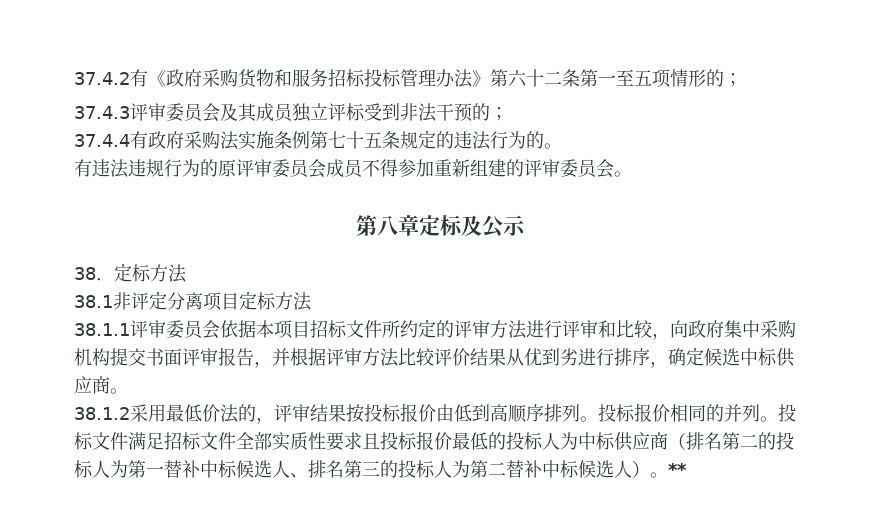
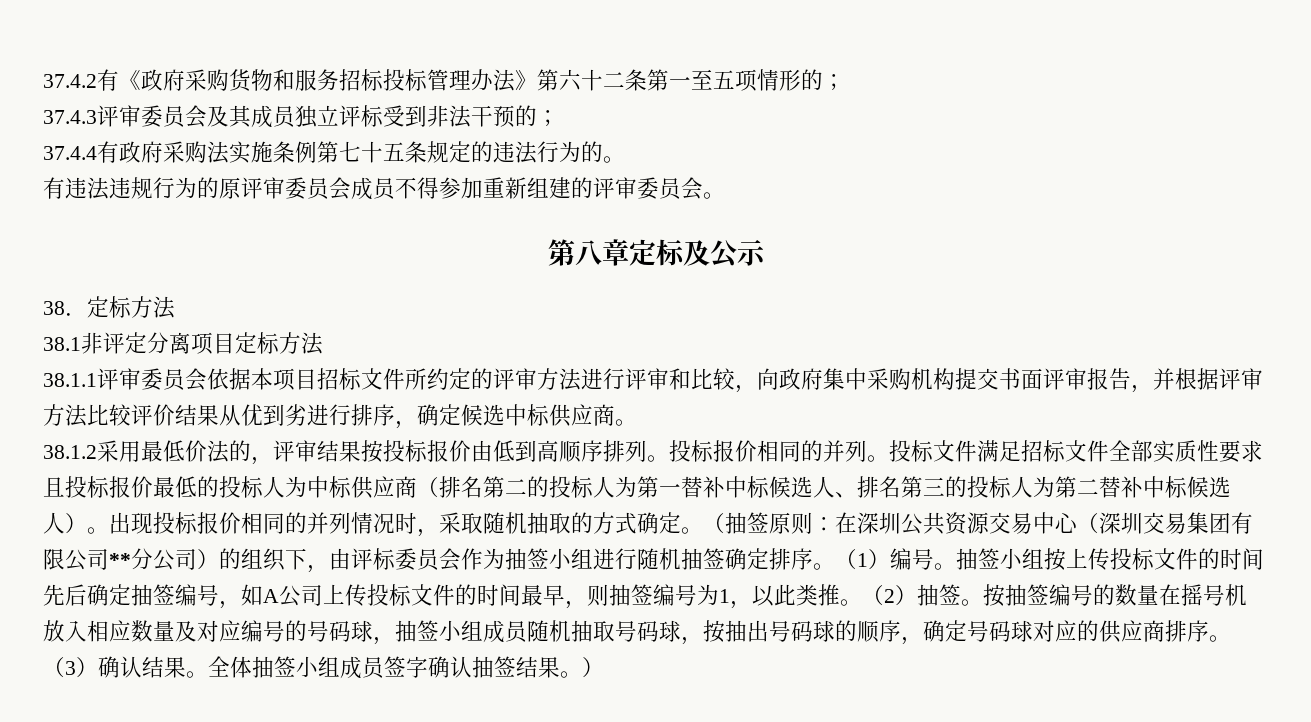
[668,463,687,476] ** -> [109,512,1253,537] [43,548,1264,573] [43,584,1247,609] [43,620,1231,645] [43,656,604,679] 出现投标报价相同的并列情况时，采取随机抽取的方式确定。（抽签原则：在深圳公共资源交易中心（深圳交易集团有限公司**分公司）的组织下，由评标委员会作为抽签小组进行随机抽签确定排序。（1）编号。抽签小组按上传投标文件的时间先后确定抽签编号，如A公司上传投标文件的时间最早，则抽签编号为1，以此类推。（2）抽签。按抽签编号的数量在摇号机放入相应数量及对应编号的号码球，抽签小组成员随机抽取号码球，按抽出号码球的顺序，确定号码球对应的供应商排序。（3）确认结果。全体抽签小组成员签字确认抽签结果。）

